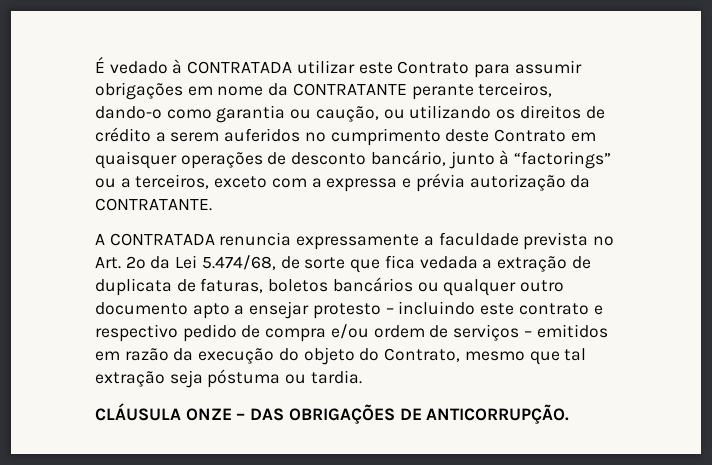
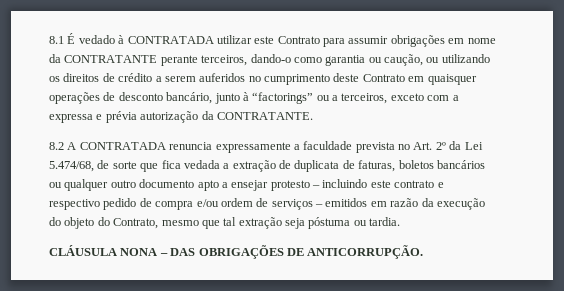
(95, 64) none -> [49,36,64,44] 8.1
(212, 204) none -> [49,142,64,150] 8.2
[185,408,232,421] ONZE -> [120,248,158,256] NONA

